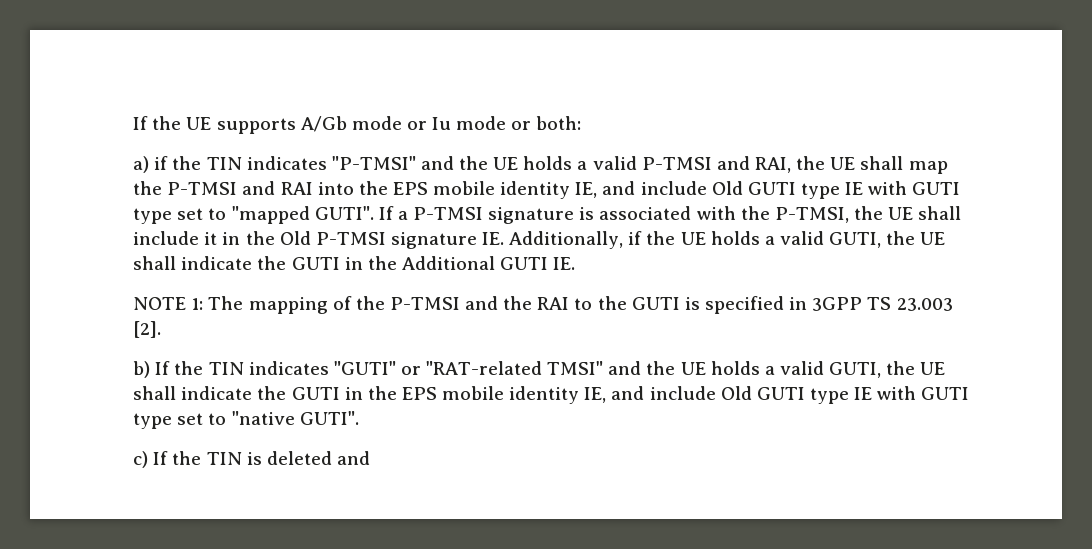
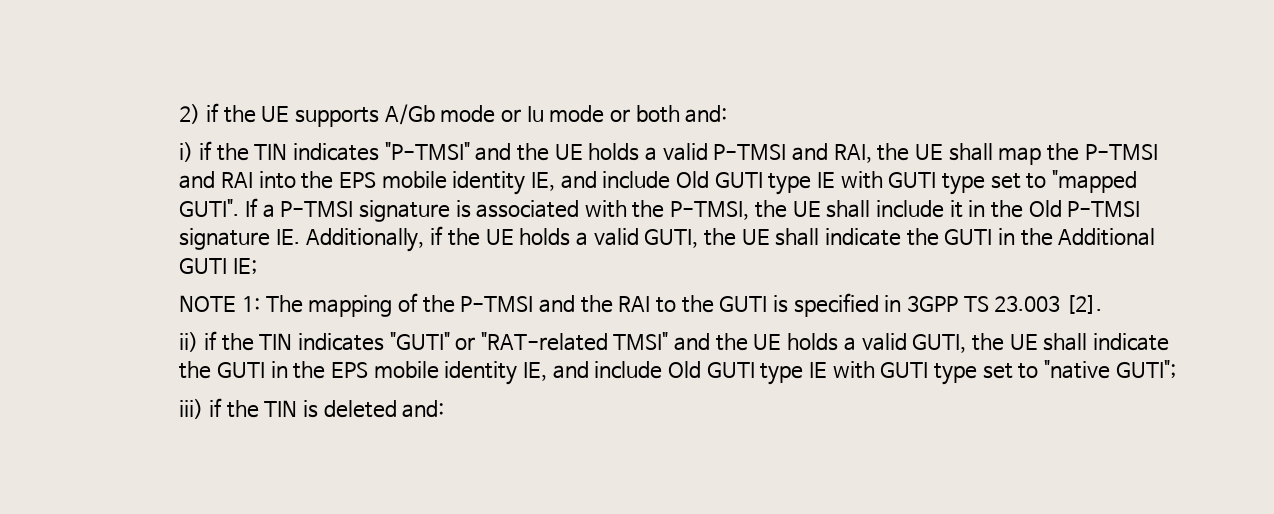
[133,116,149,130] If -> [179,103,219,124] 2) if
[536,116,582,130] [133,156,150,173] both: // a) -> [635,105,728,123] [179,142,194,162] both and: // i)
[553,257,576,270] IE. -> [232,258,257,275] IE;
[133,361,171,378] b) If -> [179,331,217,352] ii) if
[299,411,359,425] [133,451,169,468] GUTI". // c) If -> [1115,360,1176,379] [179,398,222,419] GUTI"; // iii) if
[336,451,370,465] and -> [402,400,445,418] and:

